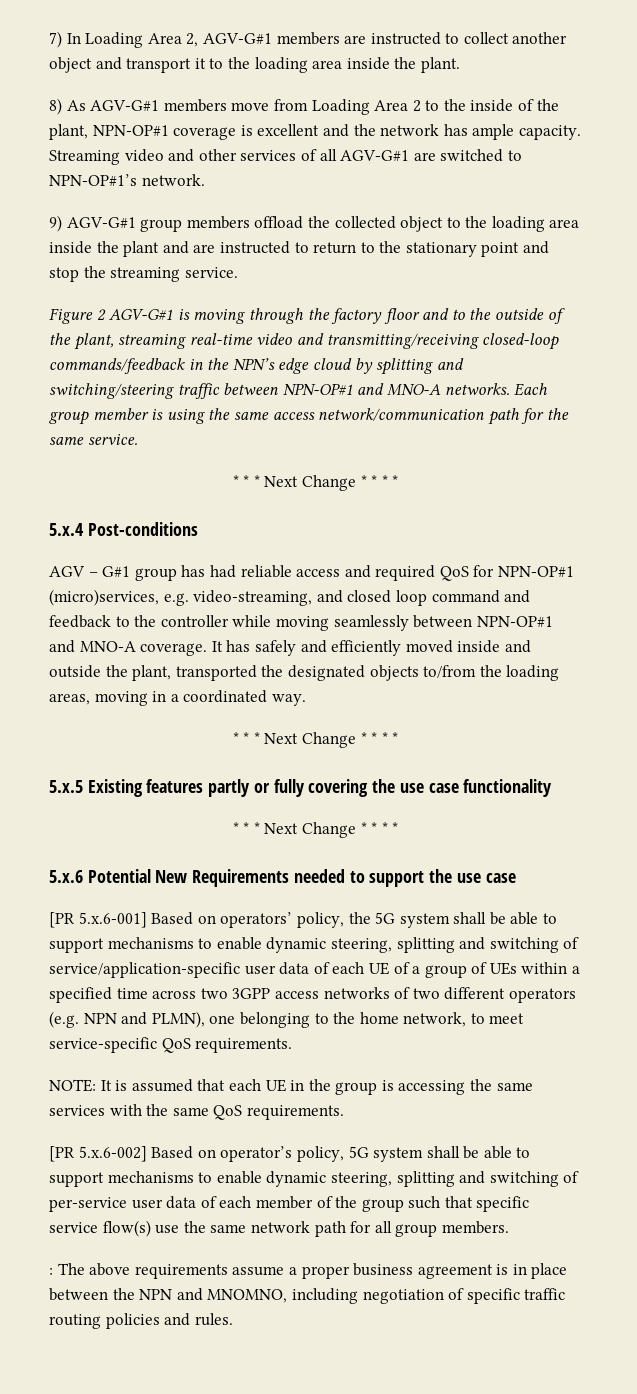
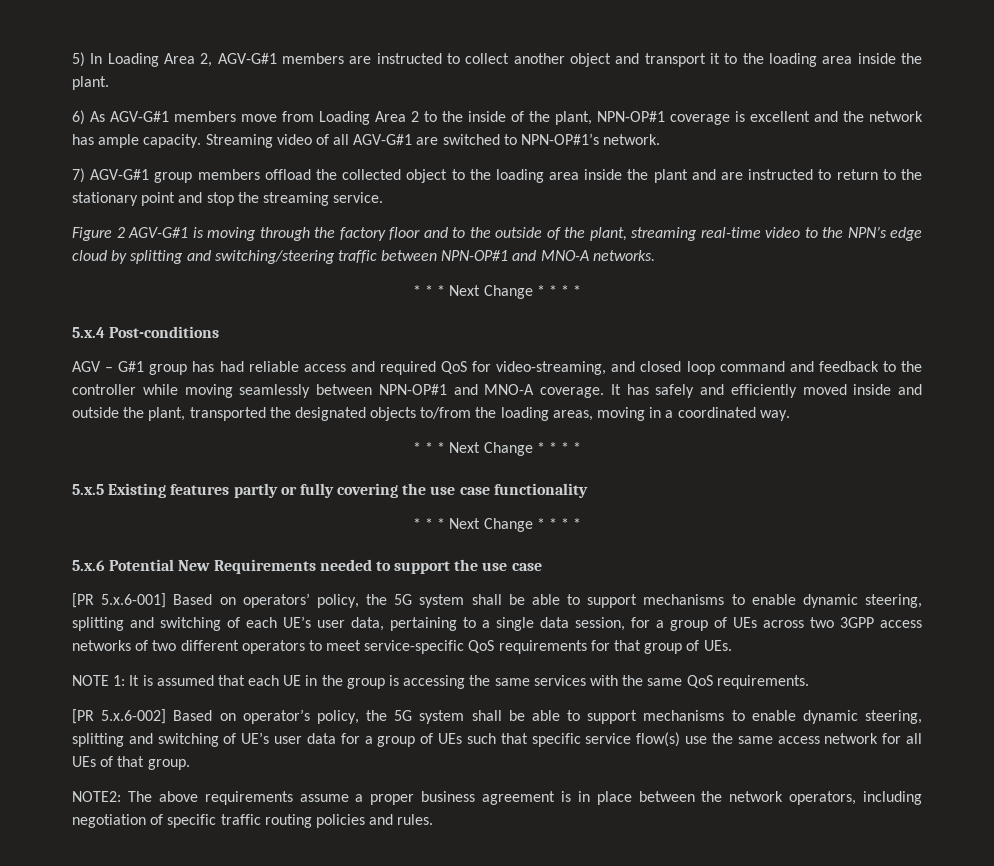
[49,31,62,48] 7) -> [72,52,85,67] 5)
[49,98,62,115] 8) -> [72,110,85,125] 6)
[168,149,297,162] and other services -> (312, 139) none
[49,215,62,232] 9) -> [72,168,85,183] 7)
[296,333,560,350] [49,358,203,374] and transmitting/receiving closed-loop commands/feedback in -> [804,227,818,238] to
[514,383,548,396] [49,408,569,425] [49,434,138,445] Each group member is using the same access network/communication path for the same service. -> (655, 255) none
[498,566,575,577] [49,589,189,606] NPN-OP#1 (micro)services, e.g. -> (492, 366) none
[49,962,581,978] [49,987,148,1003] service/application-specific user data of each UE of a group of UEs within a specified time -> [246,616,757,631] each UE’s user data, pertaining to a single data session, for a group of UEs
[49,1011,525,1028] [49,1037,293,1053] [49,1079,96,1092] (e.g. NPN and PLMN), one belonging to the home network, to meet service-specific QoS requirements. // NOTE: -> [308,640,732,654] [72,675,126,686] to meet service-specific QoS requirements for that group of UEs. // NOTE 1:
(344, 1154) none -> [365,710,387,721] the
[49,1196,404,1212] per-service user data of each member of the group -> [241,732,463,747] UE’s user data for a group of UEs
[250,1221,509,1237] [49,1268,53,1275] network path for all group members. // : -> [777,733,923,744] [72,756,190,770] [72,791,121,802] access network for all UEs of that group. // NOTE2:
[139,1288,288,1303] NPN and MNOMNO, -> [729,791,857,805] network operators,

